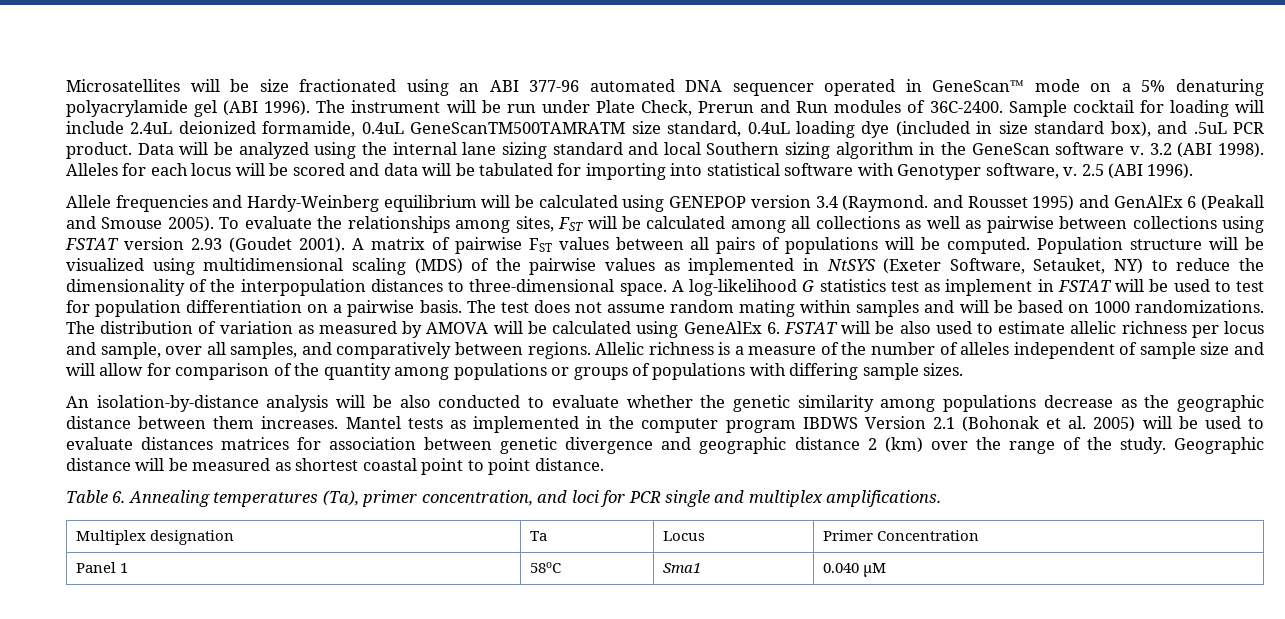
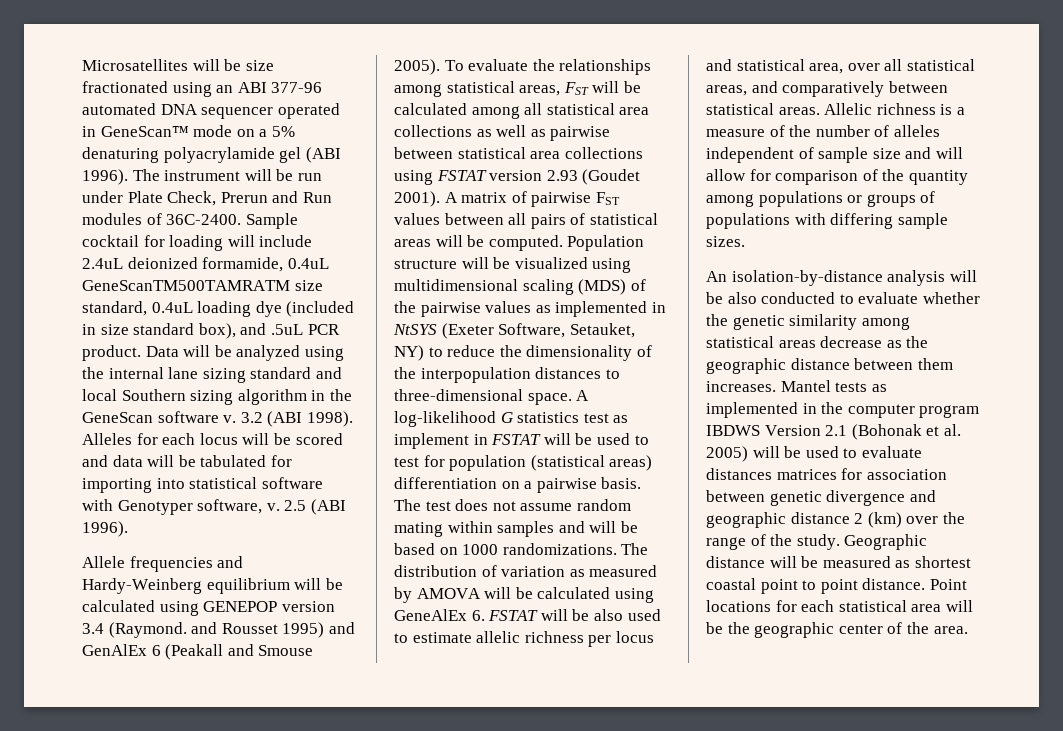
[515,216,554,232] sites, -> [446,81,561,96] statistical areas,
(811, 222) none -> [546,103,650,115] statistical area
(1128, 222) none -> [457,147,561,159] statistical area
[785,237,879,254] populations -> [589,213,658,225] [394,239,431,247] statistical areas
(182, 308) none -> [530,455,653,471] (statistical areas)
[100,342,298,359] sample, over all samples, -> [736,59,975,74] [706,85,747,96] statistical area, over all statistical areas,
[527,342,591,359] regions. -> [706,103,820,115] statistical areas.
[943,395,1037,412] populations -> [706,336,816,348] statistical areas
[66,490,942,507] [76,530,235,545] [530,531,548,541] [663,531,706,541] [823,530,980,541] [76,562,129,573] [530,562,562,573] [663,563,702,573] [823,563,887,577] // Table 6. Annealing temperatures (Ta), primer concentration, and loci for PCR single and multiplex amplifications. // Multiplex designation | Ta | Locus | Primer Concentration // Panel 1 | 58oC | Sma1 | 0.040 μM -> [929,579,967,590] [706,600,973,612] [706,622,968,638] Point locations for each statistical area will be the geographic center of the area.

